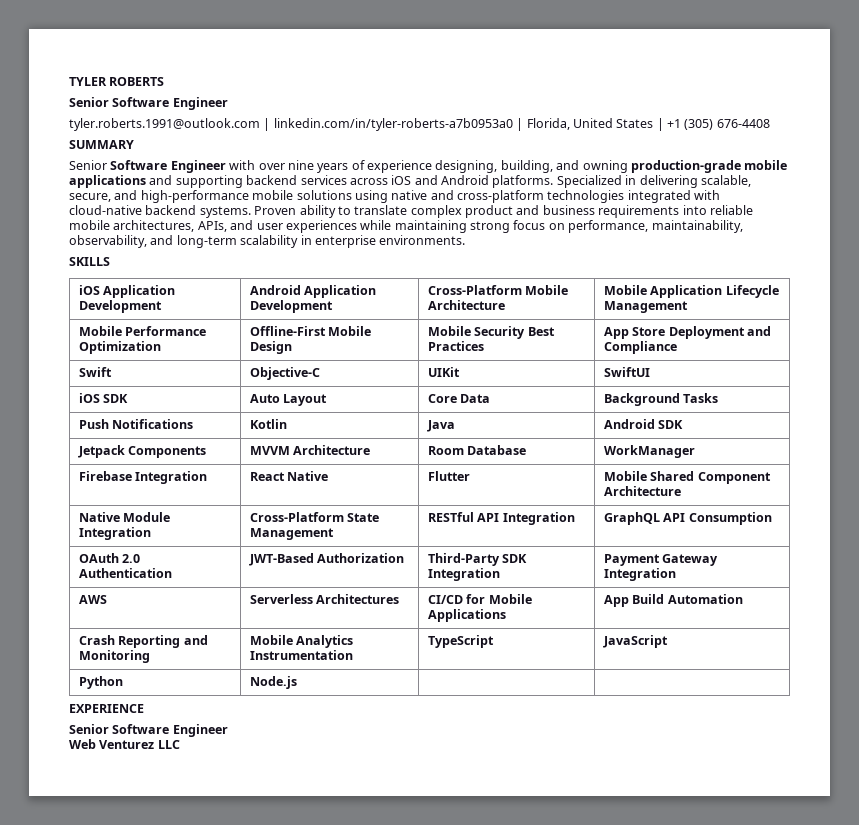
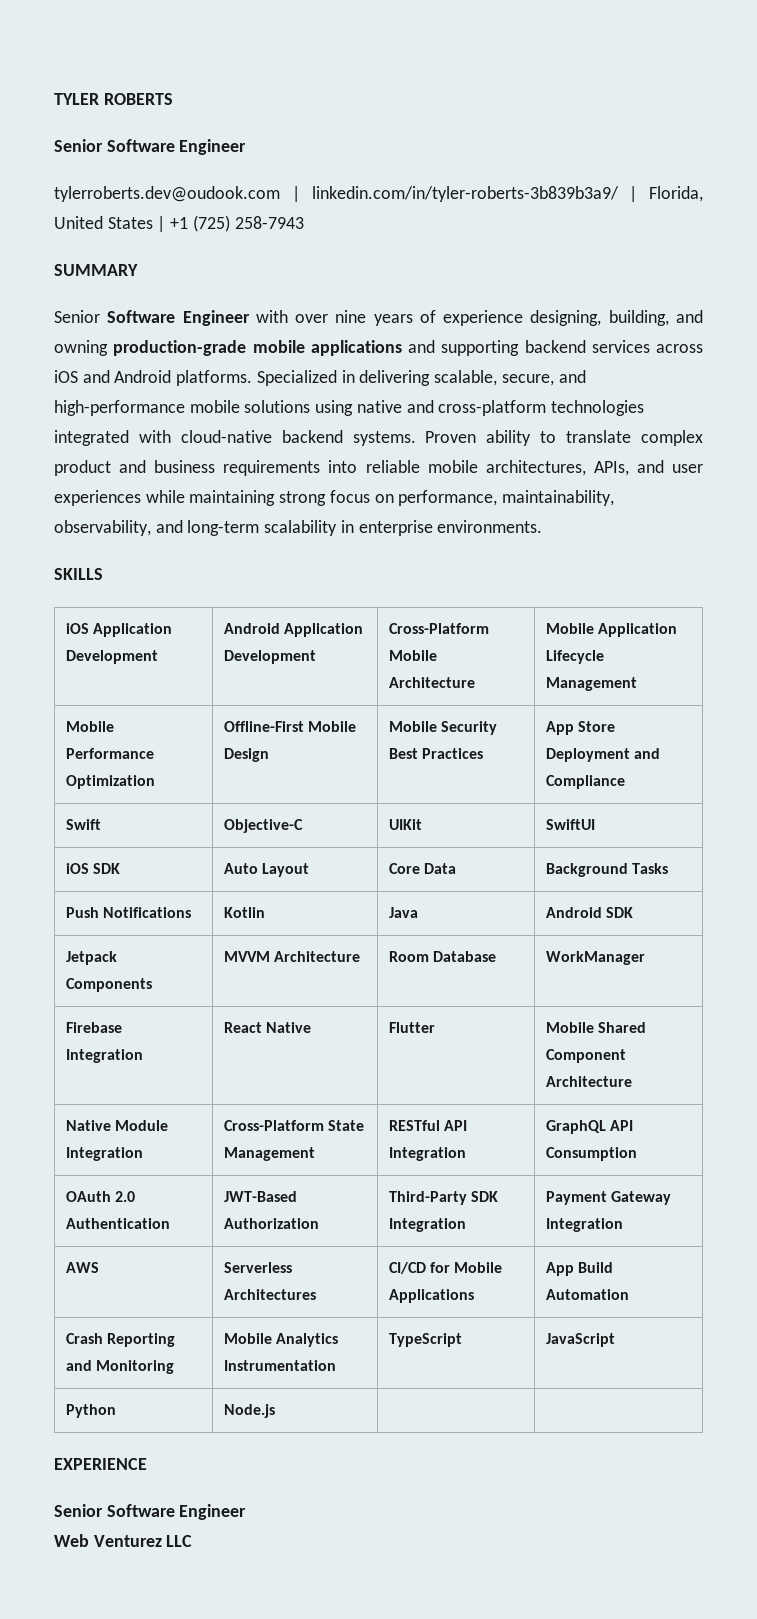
[69,118,513,131] tyler.roberts.1991@outlook.com | linkedin.com/in/tyler-roberts-a7b0953a0 -> [54,186,619,202] tylerroberts.dev@oudook.com | linkedin.com/in/tyler-roberts-3b839b3a9/
[684,119,770,130] (305) 676-4408 -> [192,215,304,232] (725) 258-7943

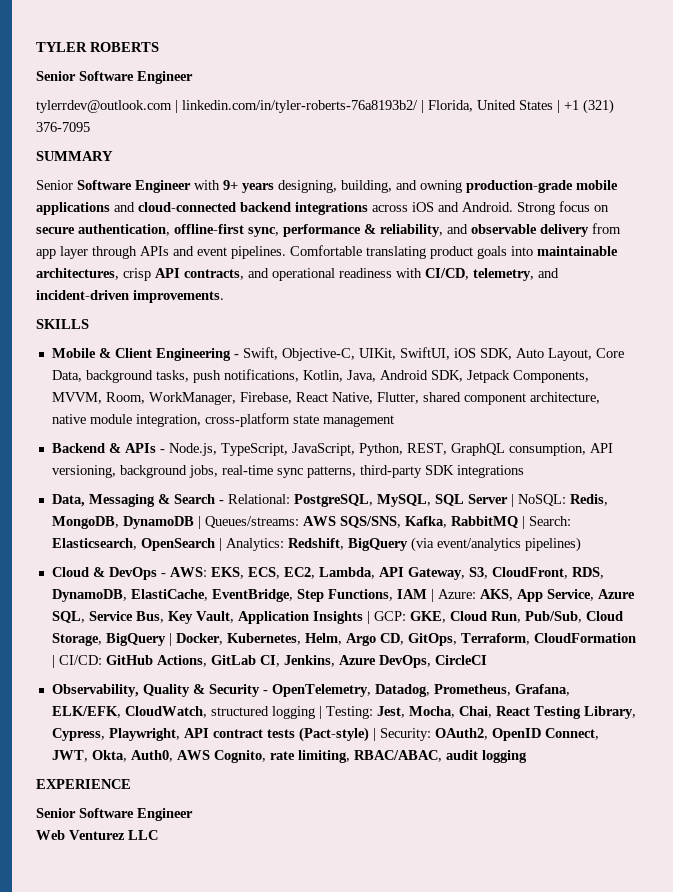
[54,186,619,202] tylerroberts.dev@oudook.com | linkedin.com/in/tyler-roberts-3b839b3a9/ -> [36,100,418,113] tylerrdev@outlook.com | linkedin.com/in/tyler-roberts-76a8193b2/
[192,215,304,232] (725) 258-7943 -> [583,99,614,114] [36,122,90,132] (321) 376-7095
[295,310,524,326] over nine years of experience -> [223,180,274,193] 9+ years
[441,340,703,356] [54,370,586,386] [54,400,645,416] [54,430,704,446] [54,460,704,476] [54,490,615,506] [54,520,543,536] [54,568,103,580] [65,623,172,637] [65,650,158,664] [223,623,363,637] [223,650,316,664] [388,623,489,634] [388,650,437,661] [388,677,475,688] [545,623,677,637] [545,650,604,664] [545,677,637,691] [65,721,114,732] [65,748,154,759] [65,775,155,789] [223,721,356,732] [223,748,269,762] [388,721,497,735] [388,748,483,759] [545,721,615,735] [545,748,660,762] [545,775,625,789] [65,819,101,830] [223,819,303,833] [388,819,422,830] [545,819,595,830] [65,863,120,874] [223,863,309,877] [388,863,456,874] [545,863,668,877] [65,907,191,918] [223,907,265,918] [388,907,418,918] [545,907,633,918] [65,951,117,965] [65,978,152,992] [223,951,360,962] [388,951,496,962] [545,951,645,965] [65,1022,122,1033] [65,1049,143,1063] [223,1022,311,1033] [388,1022,435,1033] [545,1022,646,1033] [545,1049,626,1063] [545,1076,632,1087] [65,1120,168,1131] [65,1147,143,1161] [223,1120,364,1131] [223,1147,315,1161] [388,1120,467,1131] [388,1147,466,1161] [545,1120,633,1134] [545,1147,637,1161] [65,1191,135,1202] [65,1218,170,1229] [223,1191,297,1202] [223,1218,319,1229] [388,1191,498,1205] [388,1218,466,1232] [545,1191,671,1205] [545,1218,623,1232] [65,1262,99,1273] [223,1262,292,1273] [223,1289,316,1300] [388,1262,503,1274] [388,1289,474,1303] [545,1262,613,1276] [545,1289,629,1300] [65,1333,175,1347] [65,1360,174,1374] [223,1333,338,1347] [223,1360,336,1371] [388,1333,462,1347] [545,1333,615,1347] [65,1404,116,1418] [223,1404,275,1418] supporting backend services across iOS and Android platforms. Specialized in delivering scalable, secure, and high-performance mobile solutions using native and cross-platform technologies integrated with cloud-native backend systems. Proven ability to translate complex product and business requirements into reliable mobile architectures, APIs, and user experiences while maintaining strong focus on performance, maintainability, observability, and long-term scalability in enterprise environments. // SKILLS // iOS Application Development | Android Application Development | Cross-Platform Mobile Architecture | Mobile Application Lifecycle Management // Mobile Performance Optimization | Offline-First Mobile Design | Mobile Security Best Practices | App Store Deployment and Compliance // Swift | Objective-C | UIKit | SwiftUI // iOS SDK | Auto Layout | Core Data | Background Tasks // Push Notifications | Kotlin | Java | Android SDK // Jetpack Components | MVVM Architecture | Room Database | WorkManager // Firebase Integration | React Native | Flutter | Mobile Shared Component Architecture // Native Module Integration | Cross-Platform State Management | RESTful API Integration | GraphQL API Consumption // OAuth 2.0 Authentication | JWT-Based Authorization | Third-Party SDK Integration | Payment Gateway Integration // AWS | Serverless Architectures | CI/CD for Mobile Applications | App Build Automation // Crash Reporting and Monitoring | Mobile Analytics Instrumentation | TypeScript | JavaScript // Python | Node.js | | -> [138,201,609,215] [36,223,621,237] [36,245,618,259] [36,268,559,281] [36,290,224,303] [36,319,89,329] [51,347,624,361] [51,369,589,383] [51,392,600,405] [51,413,394,427] [51,443,613,456] [51,465,524,478] [51,494,608,507] [51,516,571,529] [51,537,581,552] [51,567,604,580] [51,589,635,602] [51,611,623,624] [51,633,636,646] [51,655,487,668] [51,684,570,697] [51,706,636,719] [51,727,599,742] [51,750,527,763] cloud-connected backend integrations across iOS and Android. Strong focus on secure authentication, offline-first sync, performance & reliability, and observable delivery from app layer through APIs and event pipelines. Comfortable translating product goals into maintainable architectures, crisp API contracts, and operational readiness with CI/CD, telemetry, and incident-driven improvements. // SKILLS // Mobile & Client Engineering - Swift, Objective-C, UIKit, SwiftUI, iOS SDK, Auto Layout, Core Data, background tasks, push notifications, Kotlin, Java, Android SDK, Jetpack Components, MVVM, Room, WorkManager, Firebase, React Native, Flutter, shared component architecture, native module integration, cross-platform state management // Backend & APIs - Node.js, TypeScript, JavaScript, Python, REST, GraphQL consumption, API versioning, background jobs, real-time sync patterns, third-party SDK integrations // Data, Messaging & Search - Relational: PostgreSQL, MySQL, SQL Server | NoSQL: Redis, MongoDB, DynamoDB | Queues/streams: AWS SQS/SNS, Kafka, RabbitMQ | Search: Elasticsearch, OpenSearch | Analytics: Redshift, BigQuery (via event/analytics pipelines) // Cloud & DevOps - AWS: EKS, ECS, EC2, Lambda, API Gateway, S3, CloudFront, RDS, DynamoDB, ElastiCache, EventBridge, Step Functions, IAM | Azure: AKS, App Service, Azure SQL, Service Bus, Key Vault, Application Insights | GCP: GKE, Cloud Run, Pub/Sub, Cloud Storage, BigQuery | Docker, Kubernetes, Helm, Argo CD, GitOps, Terraform, CloudFormation | CI/CD: GitHub Actions, GitLab CI, Jenkins, Azure DevOps, CircleCI // Observability, Quality & Security - OpenTelemetry, Datadog, Prometheus, Grafana, ELK/EFK, CloudWatch, structured logging | Testing: Jest, Mocha, Chai, React Testing Library, Cypress, Playwright, API contract tests (Pact-style) | Security: OAuth2, OpenID Connect, JWT, Okta, Auth0, AWS Cognito, rate limiting, RBAC/ABAC, audit logging

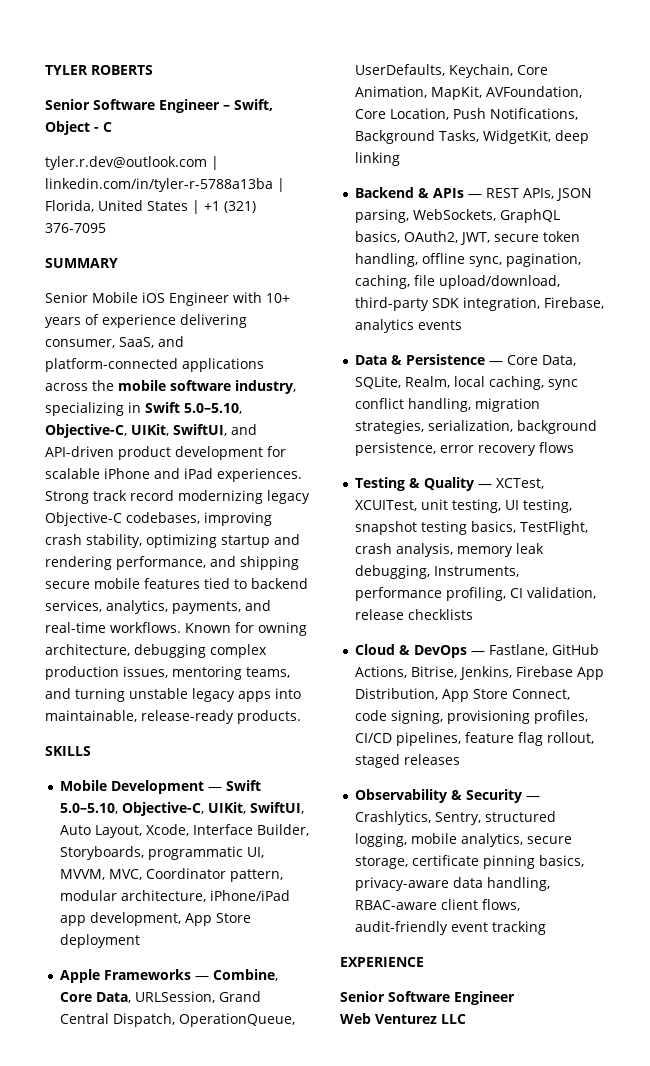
[36,100,418,113] // tylerrdev@outlook.com | linkedin.com/in/tyler-roberts-76a8193b2/ -> [223,99,273,111] [45,121,112,135] [45,156,219,170] [45,178,273,192] – Swift, Object - C // tyler.r.dev@outlook.com | linkedin.com/in/tyler-r-5788a13ba
[77,180,618,193] [36,201,609,215] [36,223,621,237] [36,245,618,259] [36,268,559,281] [36,290,224,303] [36,319,89,329] [51,347,624,361] [51,369,589,383] [51,392,600,405] [51,413,394,427] [51,443,613,456] [51,465,524,478] [51,494,608,507] [51,516,571,529] [51,537,581,552] [51,567,604,580] [51,589,635,602] [51,611,623,624] [51,633,636,646] [51,655,487,668] [51,684,570,697] [51,706,636,719] [51,727,599,742] [51,750,527,763] Software Engineer with 9+ years designing, building, and owning production-grade mobile applications and cloud-connected backend integrations across iOS and Android. Strong focus on secure authentication, offline-first sync, performance & reliability, and observable delivery from app layer through APIs and event pipelines. Comfortable translating product goals into maintainable architectures, crisp API contracts, and operational readiness with CI/CD, telemetry, and incident-driven improvements. // SKILLS // Mobile & Client Engineering - Swift, Objective-C, UIKit, SwiftUI, iOS SDK, Auto Layout, Core Data, background tasks, push notifications, Kotlin, Java, Android SDK, Jetpack Components, MVVM, Room, WorkManager, Firebase, React Native, Flutter, shared component architecture, native module integration, cross-platform state management // Backend & APIs - Node.js, TypeScript, JavaScript, Python, REST, GraphQL consumption, API versioning, background jobs, real-time sync patterns, third-party SDK integrations // Data, Messaging & Search - Relational: PostgreSQL, MySQL, SQL Server | NoSQL: Redis, MongoDB, DynamoDB | Queues/streams: AWS SQS/SNS, Kafka, RabbitMQ | Search: Elasticsearch, OpenSearch | Analytics: Redshift, BigQuery (via event/analytics pipelines) // Cloud & DevOps - AWS: EKS, ECS, EC2, Lambda, API Gateway, S3, CloudFront, RDS, DynamoDB, ElastiCache, EventBridge, Step Functions, IAM | Azure: AKS, App Service, Azure SQL, Service Bus, Key Vault, Application Insights | GCP: GKE, Cloud Run, Pub/Sub, Cloud Storage, BigQuery | Docker, Kubernetes, Helm, Argo CD, GitOps, Terraform, CloudFormation | CI/CD: GitHub Actions, GitLab CI, Jenkins, Azure DevOps, CircleCI // Observability, Quality & Security - OpenTelemetry, Datadog, Prometheus, Grafana, ELK/EFK, CloudWatch, structured logging | Testing: Jest, Mocha, Chai, React Testing Library, Cypress, Playwright, API contract tests (Pact-style) | Security: OAuth2, OpenID Connect, JWT, Okta, Auth0, AWS Cognito, rate limiting, RBAC/ABAC, audit logging -> [92,292,290,306] [45,314,247,328] [45,336,184,348] [45,358,264,372] [45,380,296,394] [45,402,242,416] [45,424,257,438] [45,446,286,460] [45,468,302,482] [45,490,310,504] [45,512,272,526] [45,534,300,548] [45,556,299,570] [45,578,308,589] [45,600,271,614] [45,622,307,636] [45,644,267,658] [45,666,290,680] [45,688,301,702] [45,710,301,724] [45,746,91,756] [60,780,262,794] [60,802,305,816] [60,824,310,838] [60,846,265,860] [60,868,284,882] [60,890,291,902] [60,912,252,926] [60,934,141,948] [60,969,279,983] [60,991,262,1003] [60,1013,296,1027] [355,64,549,78] [355,86,583,100] [355,108,579,120] [355,130,590,144] [355,152,401,166] [355,187,593,201] [355,209,561,223] [355,231,581,245] [355,253,582,267] [355,275,561,289] [355,297,605,311] [355,319,463,333] [355,354,577,366] [355,376,579,390] [355,398,541,412] [355,420,598,434] [355,442,575,456] [355,477,545,491] [355,499,573,513] [355,521,589,535] [355,543,545,557] [355,565,520,579] [355,587,597,601] [355,609,474,620] [355,644,600,658] [355,666,605,680] [355,688,571,702] [355,710,589,724] [355,732,595,746] [355,754,461,768] [355,789,541,803] [355,811,557,825] [355,833,573,847] [355,855,585,869] [355,877,551,891] [355,899,521,911] [355,921,547,935] Mobile iOS Engineer with 10+ years of experience delivering consumer, SaaS, and platform-connected applications across the mobile software industry, specializing in Swift 5.0–5.10, Objective-C, UIKit, SwiftUI, and API-driven product development for scalable iPhone and iPad experiences. Strong track record modernizing legacy Objective-C codebases, improving crash stability, optimizing startup and rendering performance, and shipping secure mobile features tied to backend services, analytics, payments, and real-time workflows. Known for owning architecture, debugging complex production issues, mentoring teams, and turning unstable legacy apps into maintainable, release-ready products. // SKILLS // Mobile Development — Swift 5.0–5.10, Objective-C, UIKit, SwiftUI, Auto Layout, Xcode, Interface Builder, Storyboards, programmatic UI, MVVM, MVC, Coordinator pattern, modular architecture, iPhone/iPad app development, App Store deployment // Apple Frameworks — Combine, Core Data, URLSession, Grand Central Dispatch, OperationQueue, UserDefaults, Keychain, Core Animation, MapKit, AVFoundation, Core Location, Push Notifications, Background Tasks, WidgetKit, deep linking // Backend & APIs — REST APIs, JSON parsing, WebSockets, GraphQL basics, OAuth2, JWT, secure token handling, offline sync, pagination, caching, file upload/download, third-party SDK integration, Firebase, analytics events // Data & Persistence — Core Data, SQLite, Realm, local caching, sync conflict handling, migration strategies, serialization, background persistence, error recovery flows // Testing & Quality — XCTest, XCUITest, unit testing, UI testing, snapshot testing basics, TestFlight, crash analysis, memory leak debugging, Instruments, performance profiling, CI validation, release checklists // Cloud & DevOps — Fastlane, GitHub Actions, Bitrise, Jenkins, Firebase App Distribution, App Store Connect, code signing, provisioning profiles, CI/CD pipelines, feature flag rollout, staged releases // Observability & Security — Crashlytics, Sentry, structured logging, mobile analytics, secure storage, certificate pinning basics, privacy-aware data handling, RBAC-aware client flows, audit-friendly event tracking

